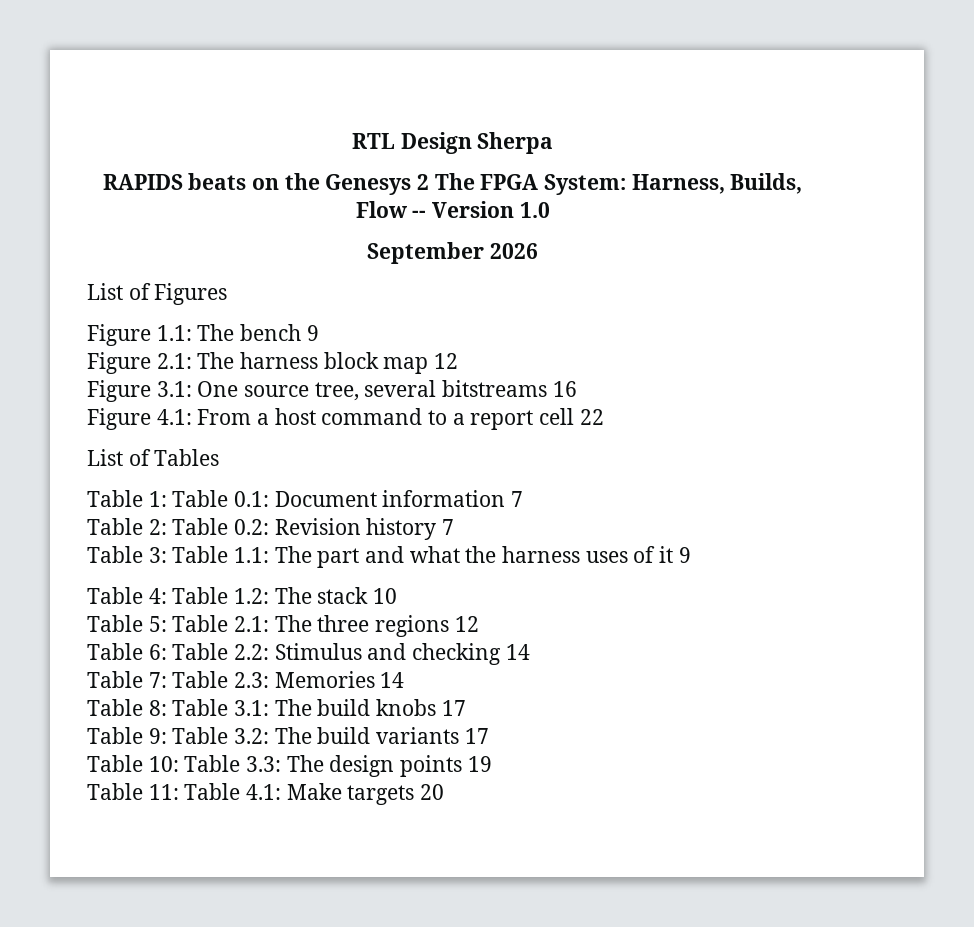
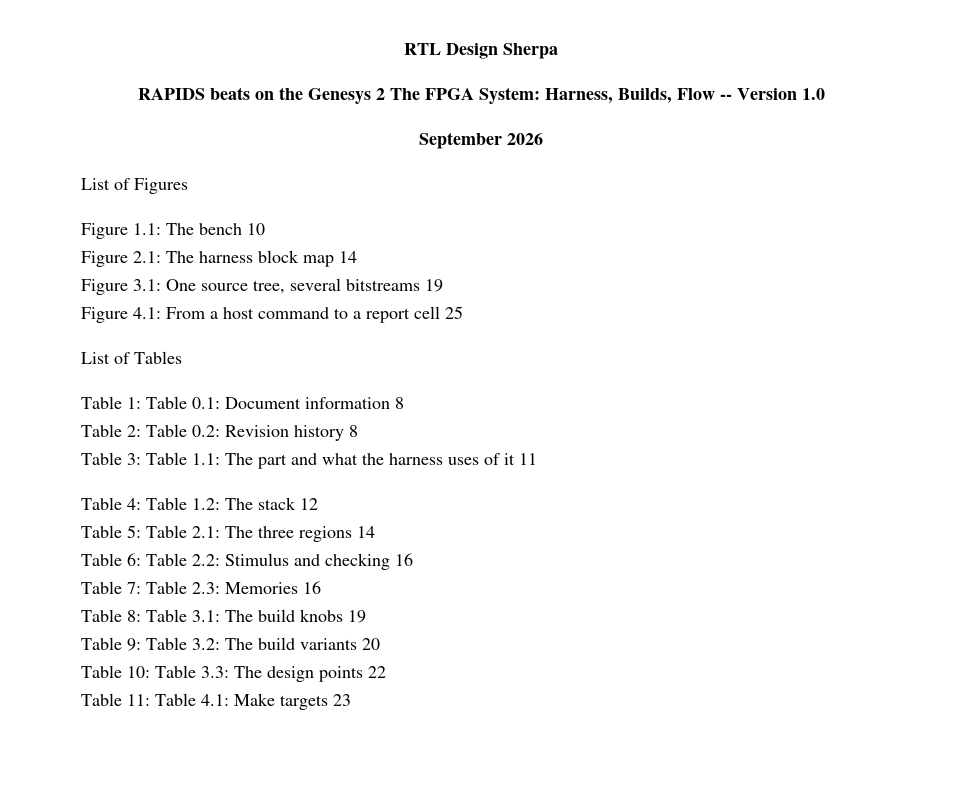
[306,325,319,341] 9 -> [247,223,265,235] 10
[434,353,459,369] 12 -> [339,251,357,263] 14
[552,381,577,397] 16 -> [425,279,443,292] 19
[579,409,604,425] 22 -> [445,306,463,319] 25
[511,491,524,507] 7 -> [395,397,404,409] 8
[442,519,455,535] 7 -> [349,425,358,437] 8
[678,547,691,563] 9 -> [519,453,537,465] 11
[373,588,398,604] 10 -> [300,498,318,510] 12
[454,616,479,632] 12 -> [357,526,375,538] 14
[505,644,530,660] 14 -> [395,553,413,566] 16
[380,672,405,688] 14 -> [303,581,321,594] 16
[441,700,466,716] 17 -> [348,610,366,623] 19
[464,728,489,744] 17 -> [362,638,380,650] 20
[467,756,492,772] 19 -> [368,666,386,678] 22
[420,784,445,800] 20 -> [333,694,351,706] 23

